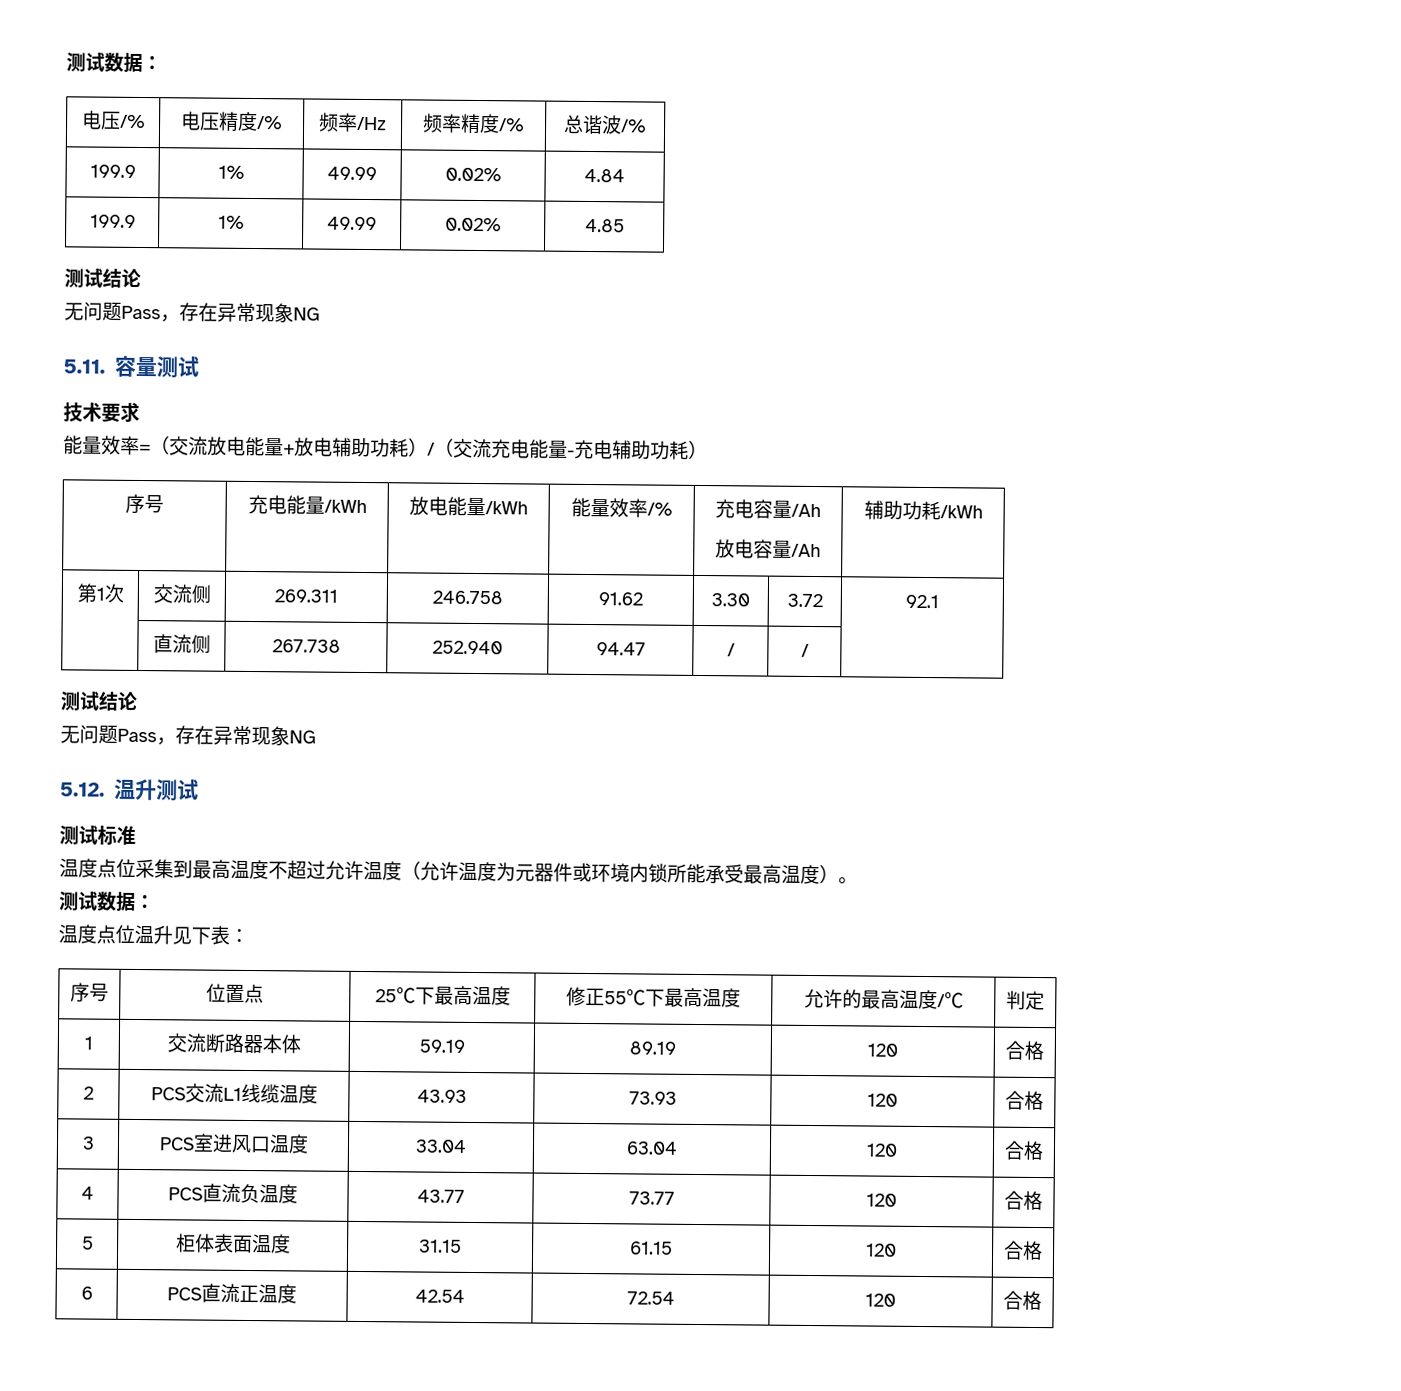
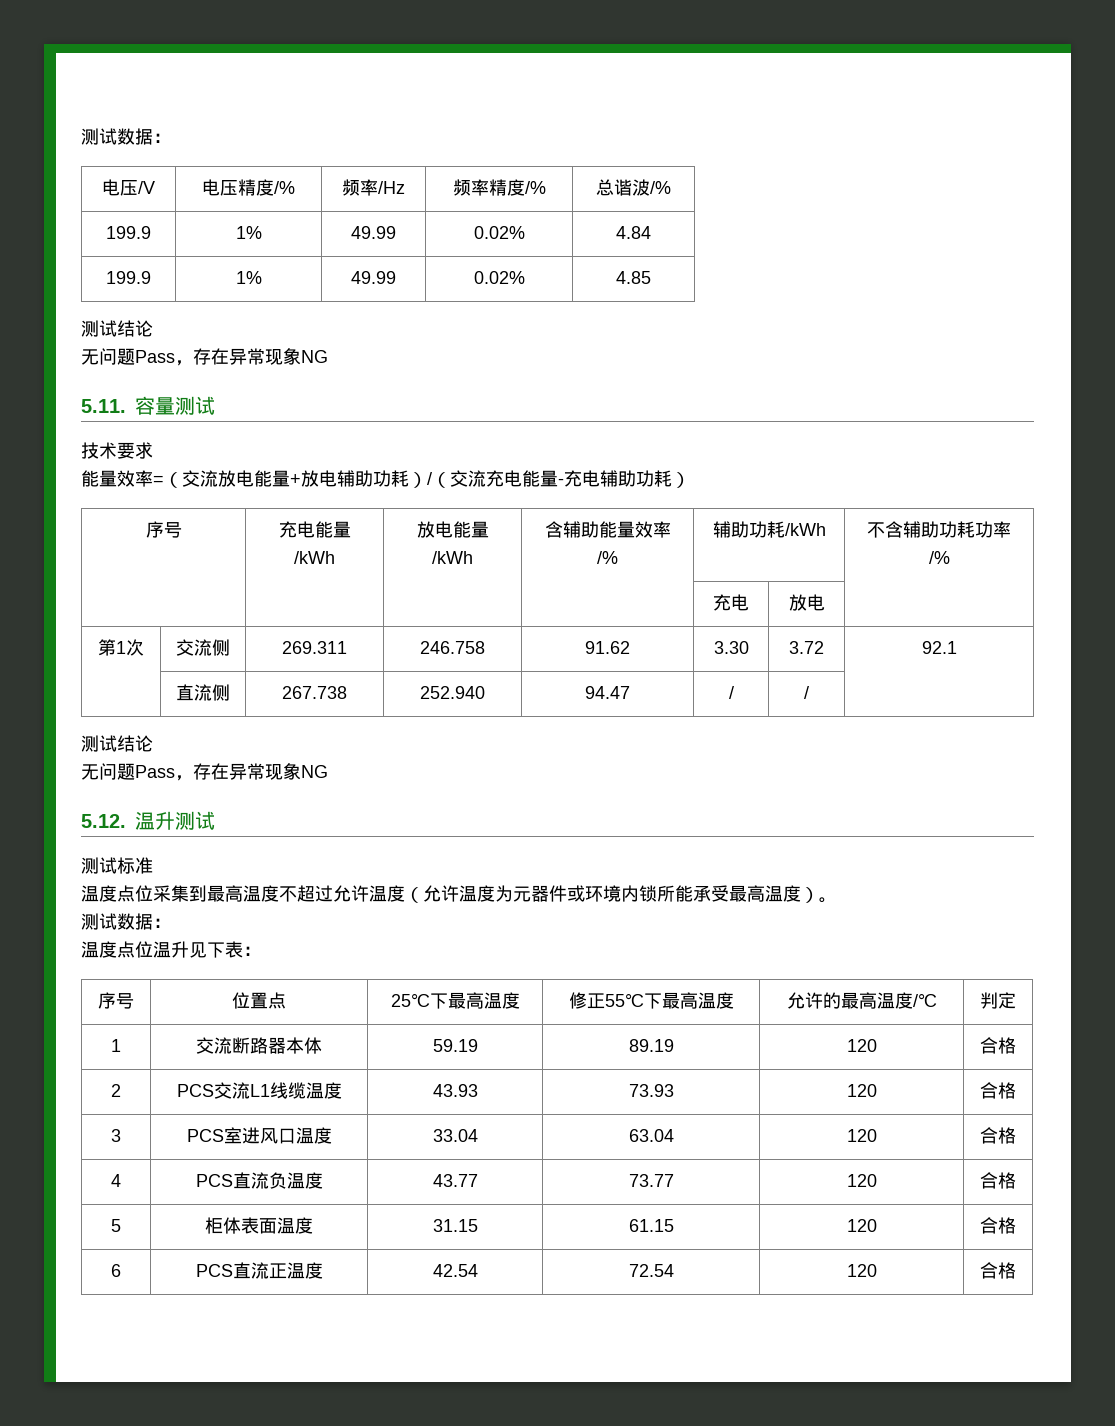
[119,114,146,129] /% -> [138,181,155,194] /V
(528, 508) none -> [544,521,599,538] 含辅助
[715,499,821,519] [715,539,821,559] [863,500,983,521] 充电容量/Ah // 放电容量/Ah | 辅助功耗/kWh -> [712,521,826,538] [867,521,1011,538] [928,551,950,564] [713,594,749,611] [788,594,825,611] 辅助功耗/kWh | 不含辅助功耗功率/% // | | | | 充电 | 放电 |

